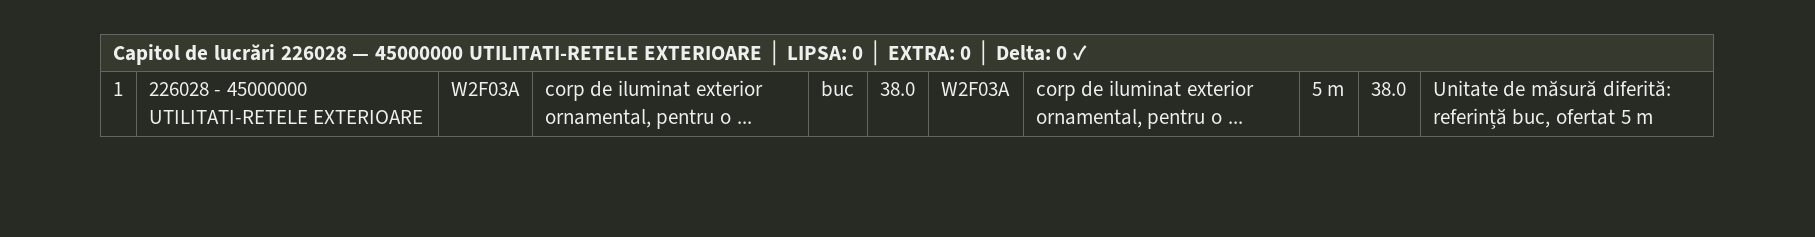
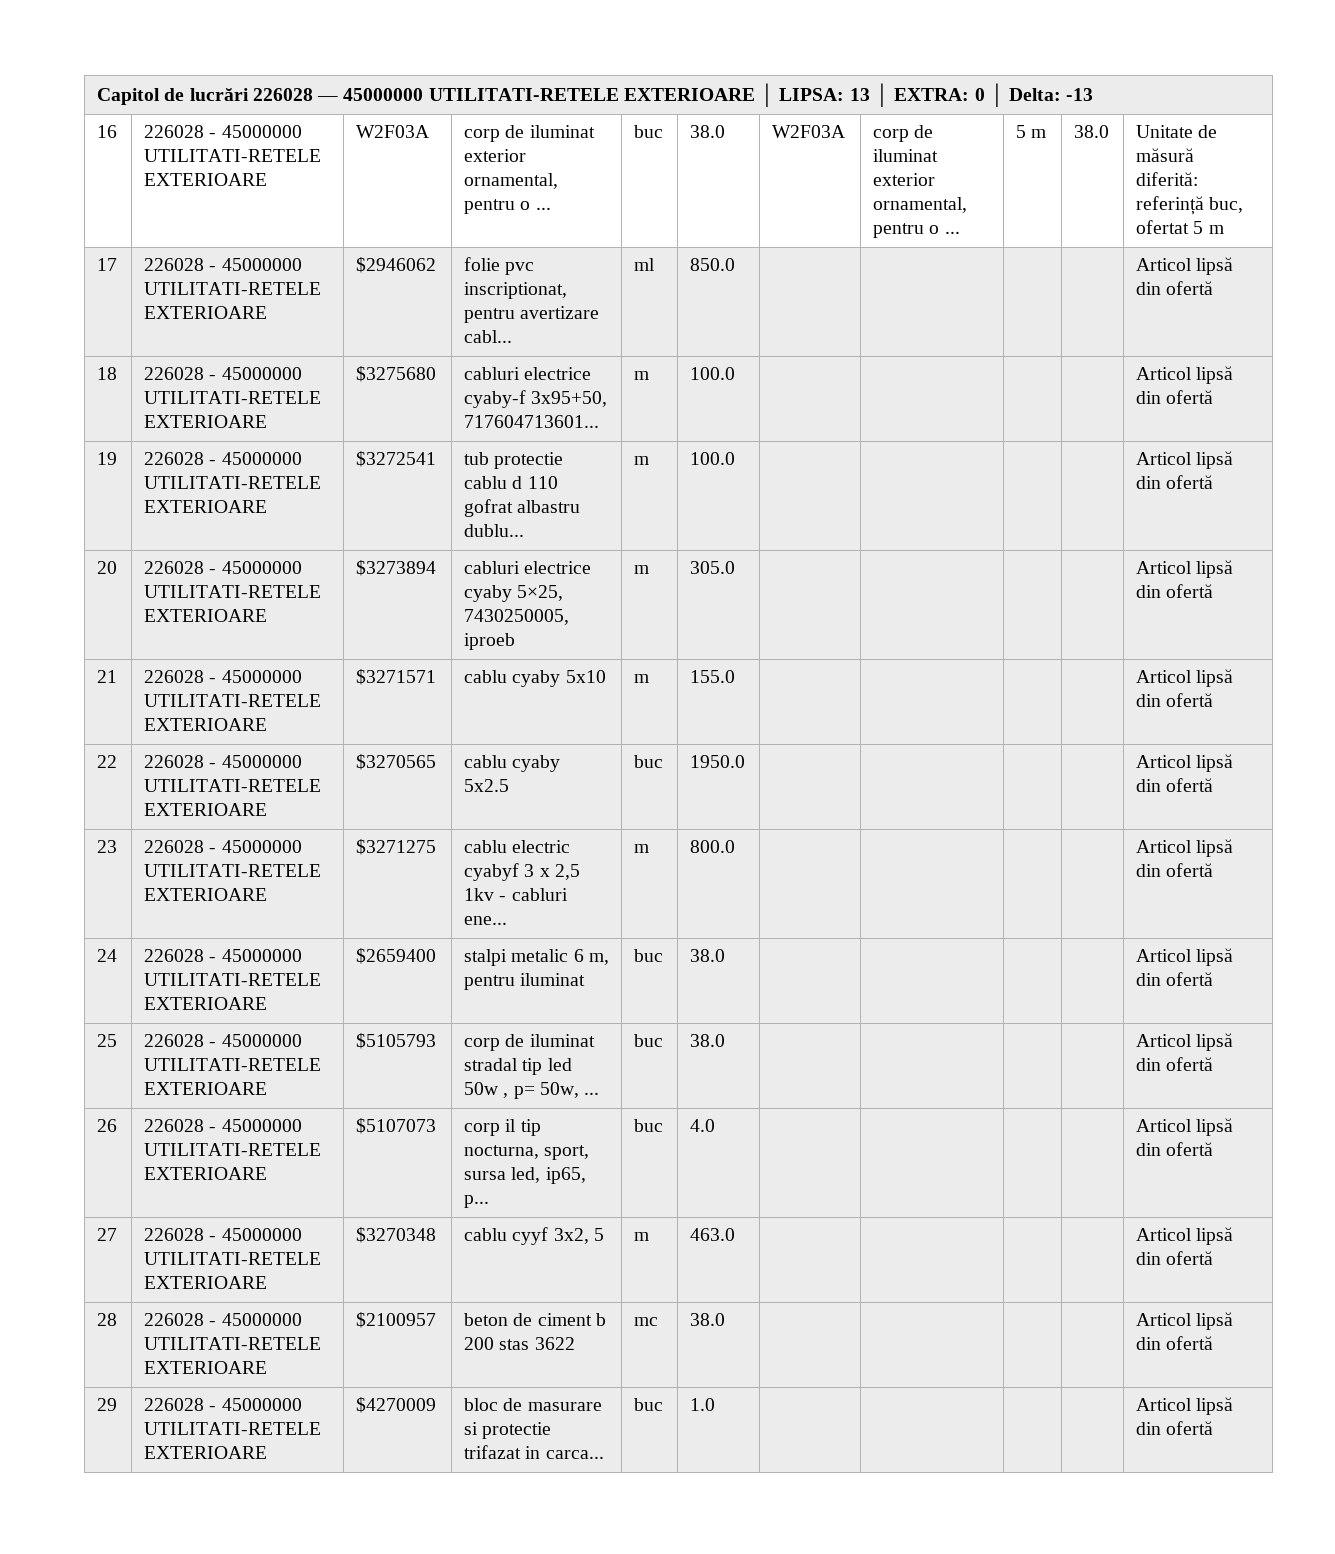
[852,46,864,60] 0 -> [849,88,870,101] 13
[1056,45,1087,60] [112,82,123,96] 0 ✓ // 1 -> [1066,88,1094,101] [97,125,118,138] -13 // 16
(1654, 118) none -> [97,258,118,271] [144,258,302,271] [144,282,322,295] [144,306,268,319] [356,257,437,273] [464,257,535,275] [464,282,568,299] [464,306,600,323] [464,330,513,343] [634,258,656,271] [690,258,736,271] [1136,257,1234,275] [1136,281,1214,295] [97,367,118,380] [144,367,302,380] [144,391,322,404] [144,415,268,428] [356,366,437,382] [464,367,592,380] [464,390,608,408] [464,415,600,428] [634,371,650,380] [690,367,736,380] [1136,366,1234,384] [1136,390,1214,404] [97,452,118,465] [144,452,302,465] [144,476,322,489] [144,500,268,513] [356,451,437,467] [464,452,564,469] [464,476,558,489] [464,499,581,517] [464,524,525,537] [634,456,650,465] [690,452,736,465] [1136,451,1234,469] [1136,475,1214,489] [97,561,118,574] [144,561,302,574] [144,585,322,598] [144,609,268,622] [356,560,437,576] [464,561,592,574] [464,585,564,602] [464,609,570,625] [464,633,516,650] [634,565,650,574] [690,561,736,574] [1136,560,1234,578] [1136,584,1214,598] [97,670,118,683] [144,670,302,683] [144,694,322,707] [144,718,268,731] [356,669,437,685] [464,670,606,687] [634,674,650,683] [690,670,736,683] [1136,669,1234,687] [1136,693,1214,707] [97,755,118,768] [144,755,302,768] [144,779,322,792] [144,803,268,816] [356,754,437,770] [464,755,561,772] [464,779,510,792] [634,755,664,768] [690,755,746,768] [1136,754,1234,772] [1136,778,1214,792] [97,840,118,853] [144,840,302,853] [144,864,322,877] [144,888,268,901] [356,839,437,855] [464,840,571,853] [464,863,580,881] [464,888,568,901] [464,916,508,925] [634,844,650,853] [690,840,736,853] [1136,839,1234,857] [1136,863,1214,877] [97,949,118,962] [144,949,302,962] [144,973,322,986] [144,997,268,1010] [356,948,437,964] [464,949,609,966] [464,973,586,990] [634,949,664,962] [690,949,726,962] [1136,948,1234,966] [1136,972,1214,986] [97,1034,118,1047] [144,1034,302,1047] [144,1058,322,1071] [144,1082,268,1095] [356,1033,437,1049] [464,1034,595,1051] [464,1058,572,1075] [464,1082,600,1099] [634,1034,664,1047] [690,1034,726,1047] [1136,1033,1234,1051] [1136,1057,1214,1071] [97,1119,118,1132] [144,1119,302,1132] [144,1143,322,1156] [144,1167,268,1180] [356,1118,437,1134] [464,1119,541,1136] [464,1145,590,1160] [464,1167,586,1184] [464,1195,490,1208] [634,1119,664,1132] [690,1119,716,1132] [1136,1118,1234,1136] [1136,1142,1214,1156] [97,1228,118,1241] [144,1228,302,1241] [144,1252,322,1265] [144,1276,268,1289] [356,1227,437,1243] [464,1227,604,1245] [634,1232,650,1241] [690,1228,736,1241] [1136,1227,1234,1245] [1136,1251,1214,1265] [97,1313,118,1326] [144,1313,302,1326] [144,1337,322,1350] [144,1361,268,1374] [356,1312,437,1328] [464,1313,606,1326] [464,1337,575,1350] [634,1317,659,1326] [690,1313,726,1326] [1136,1312,1234,1330] [1136,1336,1214,1350] [97,1398,118,1411] [144,1398,302,1411] [144,1422,322,1435] [144,1446,268,1459] [356,1397,437,1413] [464,1398,602,1411] [464,1422,552,1439] [464,1445,604,1459] [634,1398,664,1411] [690,1398,716,1411] [1136,1397,1234,1415] [1136,1421,1214,1435] // 17 | 226028 - 45000000 UTILITATI-RETELE EXTERIOARE | $2946062 | folie pvc inscriptionat, pentru avertizare cabl... | ml | 850.0 | | | | | Articol lipsă din ofertă // 18 | 226028 - 45000000 UTILITATI-RETELE EXTERIOARE | $3275680 | cabluri electrice cyaby-f 3x95+50, 717604713601... | m | 100.0 | | | | | Articol lipsă din ofertă // 19 | 226028 - 45000000 UTILITATI-RETELE EXTERIOARE | $3272541 | tub protectie cablu d 110 gofrat albastru dublu... | m | 100.0 | | | | | Articol lipsă din ofertă // 20 | 226028 - 45000000 UTILITATI-RETELE EXTERIOARE | $3273894 | cabluri electrice cyaby 5×25, 7430250005, iproeb | m | 305.0 | | | | | Articol lipsă din ofertă // 21 | 226028 - 45000000 UTILITATI-RETELE EXTERIOARE | $3271571 | cablu cyaby 5x10 | m | 155.0 | | | | | Articol lipsă din ofertă // 22 | 226028 - 45000000 UTILITATI-RETELE EXTERIOARE | $3270565 | cablu cyaby 5x2.5 | buc | 1950.0 | | | | | Articol lipsă din ofertă // 23 | 226028 - 45000000 UTILITATI-RETELE EXTERIOARE | $3271275 | cablu electric cyabyf 3 x 2,5 1kv - cabluri ene... | m | 800.0 | | | | | Articol lipsă din ofertă // 24 | 226028 - 45000000 UTILITATI-RETELE EXTERIOARE | $2659400 | stalpi metalic 6 m, pentru iluminat | buc | 38.0 | | | | | Articol lipsă din ofertă // 25 | 226028 - 45000000 UTILITATI-RETELE EXTERIOARE | $5105793 | corp de iluminat stradal tip led 50w , p= 50w, ... | buc | 38.0 | | | | | Articol lipsă din ofertă // 26 | 226028 - 45000000 UTILITATI-RETELE EXTERIOARE | $5107073 | corp il tip nocturna, sport, sursa led, ip65, p... | buc | 4.0 | | | | | Articol lipsă din ofertă // 27 | 226028 - 45000000 UTILITATI-RETELE EXTERIOARE | $3270348 | cablu cyyf 3x2, 5 | m | 463.0 | | | | | Articol lipsă din ofertă // 28 | 226028 - 45000000 UTILITATI-RETELE EXTERIOARE | $2100957 | beton de ciment b 200 stas 3622 | mc | 38.0 | | | | | Articol lipsă din ofertă // 29 | 226028 - 45000000 UTILITATI-RETELE EXTERIOARE | $4270009 | bloc de masurare si protectie trifazat in carca... | buc | 1.0 | | | | | Articol lipsă din ofertă

